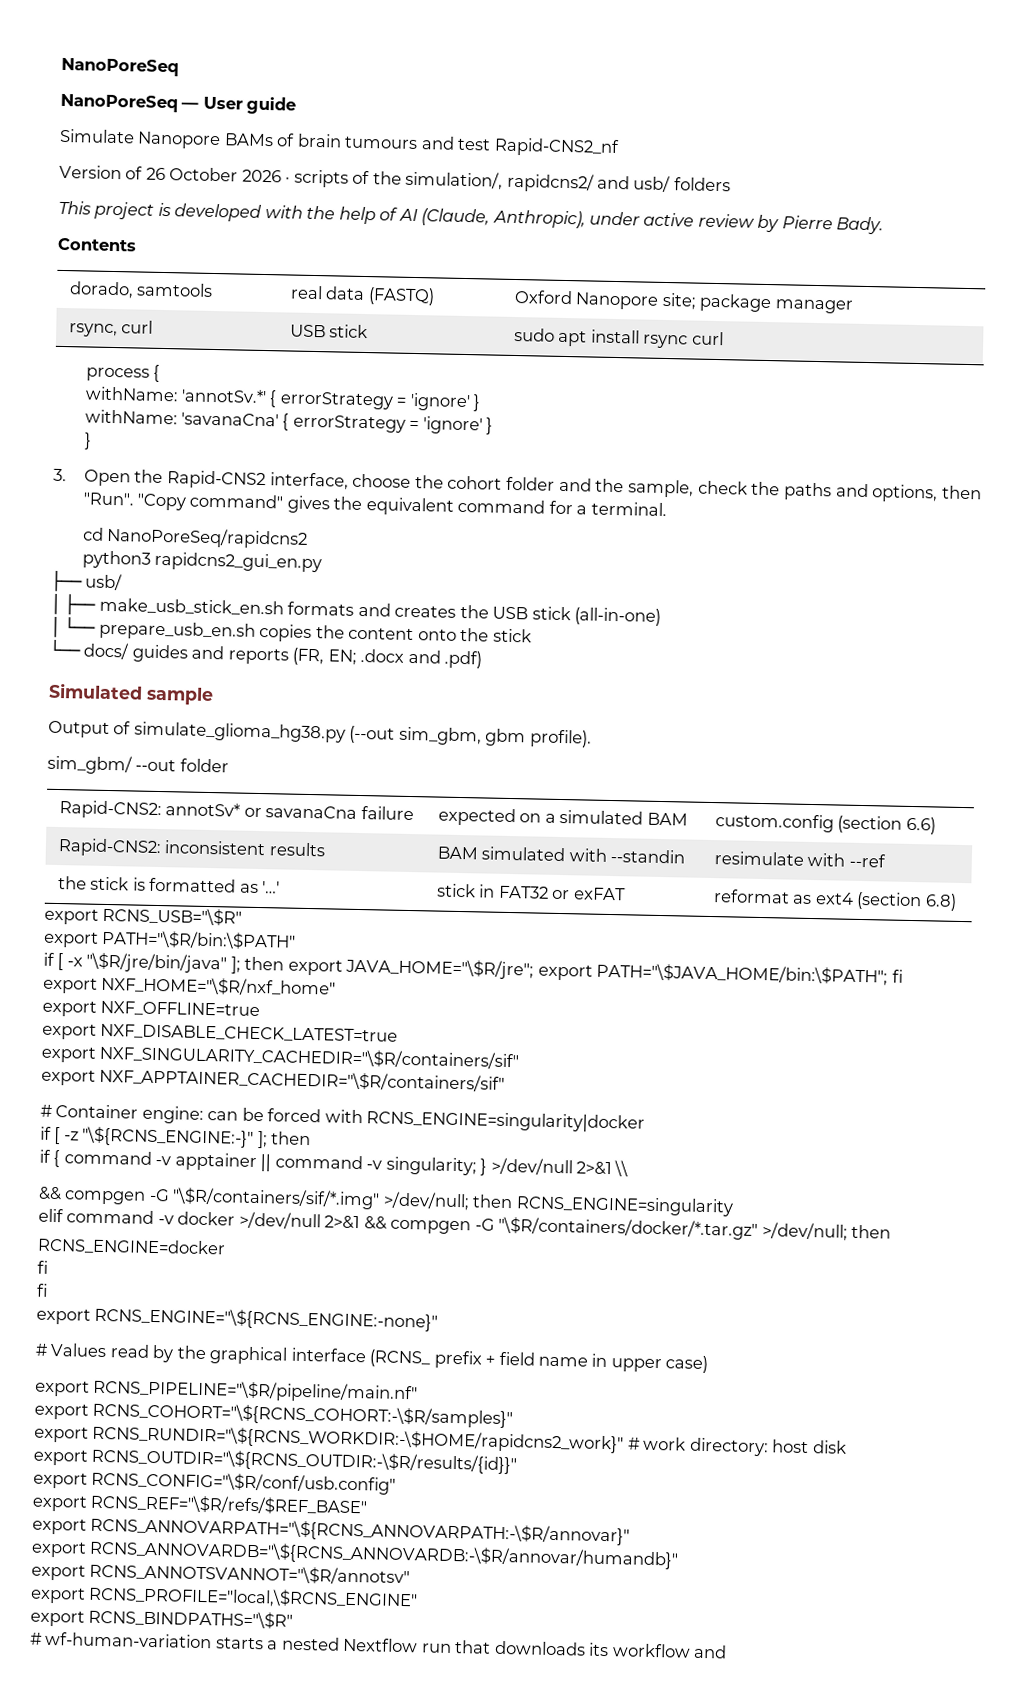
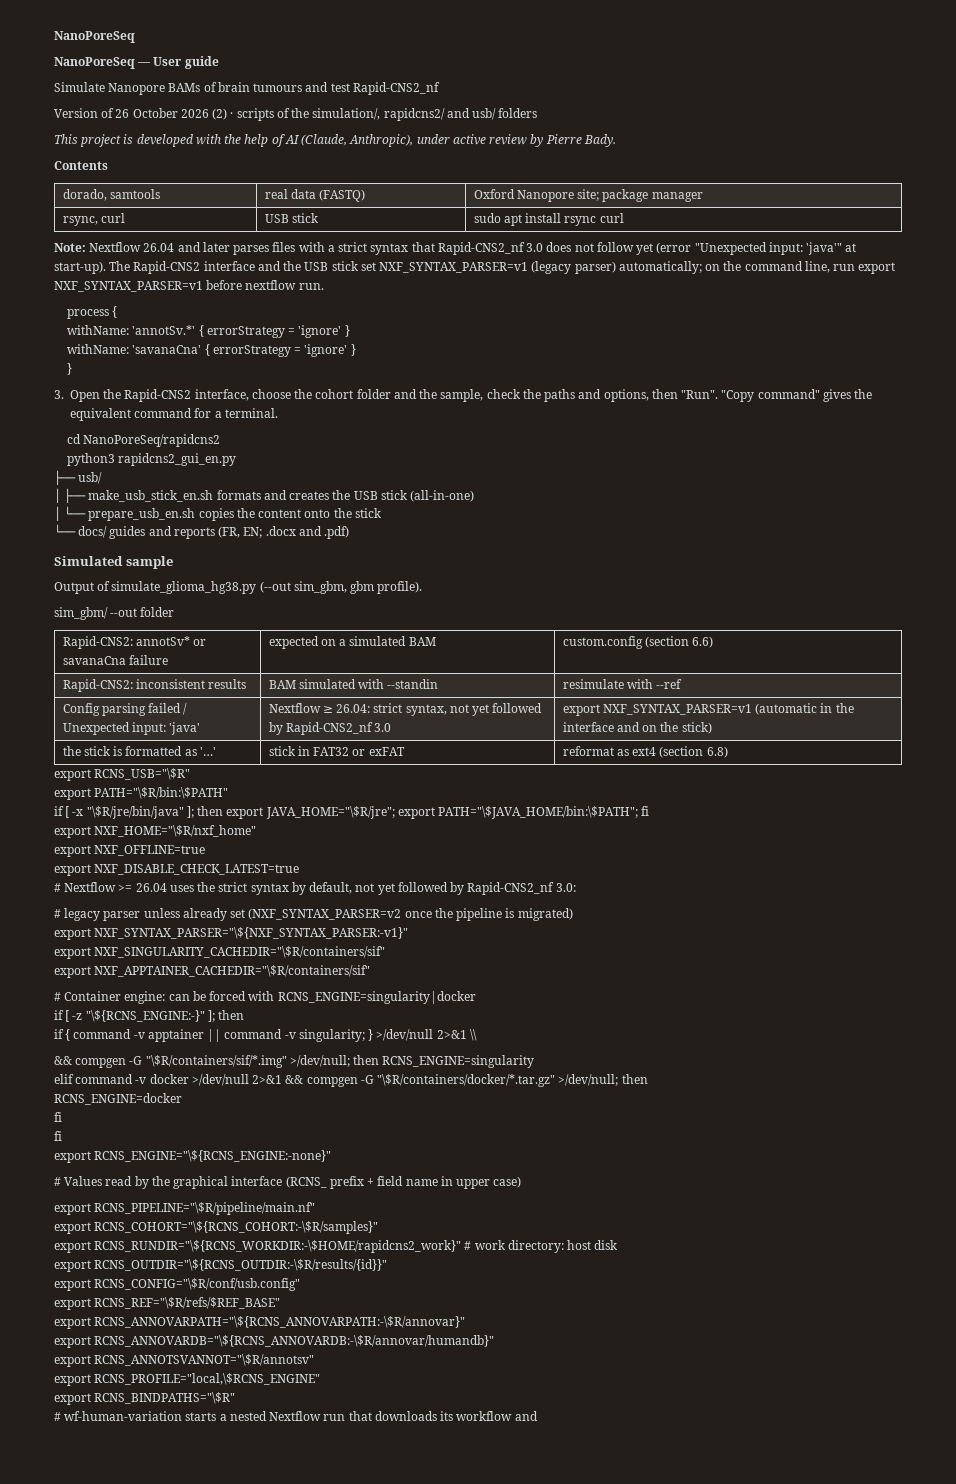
(282, 176) none -> [212,108,228,120] (2)
(724, 338) none -> [54,242,857,255] [54,261,896,274] [54,280,324,292] // Note: Nextflow 26.04 and later parses files with a strict syntax that Rapid-CNS2_nf 3.0 does not follow yet (error "Unexpected input: 'java'" at start-up). The Rapid-CNS2 interface and the USB stick set NXF_SYNTAX_PARSER=v1 (legacy parser) automatically; on the command line, run export NXF_SYNTAX_PARSER=v1 before nextflow run.
(886, 860) none -> [62,703,188,716] [62,722,201,735] [268,703,543,716] [268,722,392,735] [562,703,854,716] [562,722,712,734] // Config parsing failed / Unexpected input: 'java' | Nextflow ≥ 26.04: strict syntax, not yet followed by Rapid-CNS2_nf 3.0 | export NXF_SYNTAX_PARSER=v1 (automatic in the interface and on the stick)
(399, 1033) none -> [54,882,576,895] [54,908,573,921] [54,927,409,940] // # Nextflow >= 26.04 uses the strict syntax by default, not yet followed by Rapid-CNS2_nf 3.0: // # legacy parser unless already set (NXF_SYNTAX_PARSER=v2 once the pipeline is migrated) // export NXF_SYNTAX_PARSER="\${NXF_SYNTAX_PARSER:-v1}"

